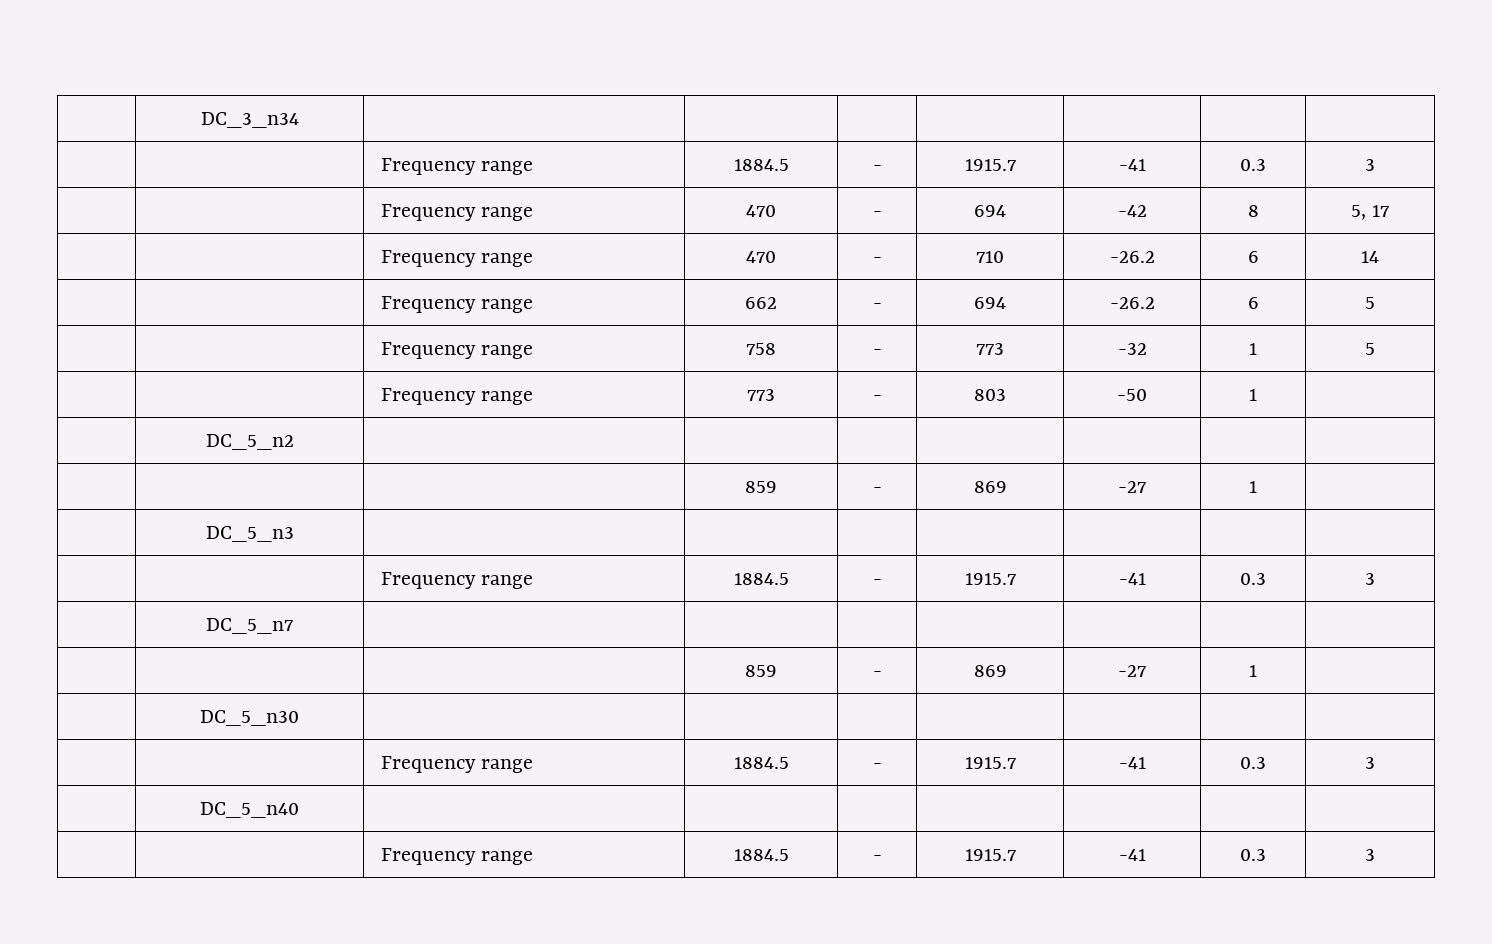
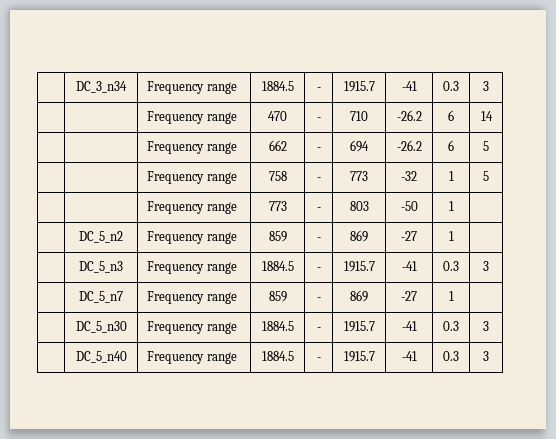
[380,158,533,175] [733,159,789,171] [872,165,882,171] [964,159,1016,171] [1118,159,1146,171] [1240,159,1266,171] [1365,159,1375,171] [380,204,533,221] [746,205,776,217] [872,211,882,217] [974,205,1006,217] [1117,205,1147,217] [1247,205,1259,217] [1350,205,1390,220] | | | | | | // | | Frequency range | 1884.5 | - | 1915.7 | -41 | 0.3 | 3 // | | Frequency range | 470 | - | 694 | -42 | 8 | 5, 17 -> [147,81,237,94] [261,81,294,91] [316,87,321,91] [343,81,375,92] [401,81,417,91] [443,81,459,91] [483,81,489,91] Frequency range | 1884.5 | - | 1915.7 | -41 | 0.3 | 3
(294, 442) | | | | | | // | | -> [147,231,237,244] Frequency range
(294, 534) | | | | | | // | | -> (123, 267) none
(293, 626) | | | | | | // | | -> [147,291,237,304] Frequency range
(299, 718) | | | | | | // | | -> (127, 327) none
(299, 810) | | | | | | // | | -> (127, 357) none

